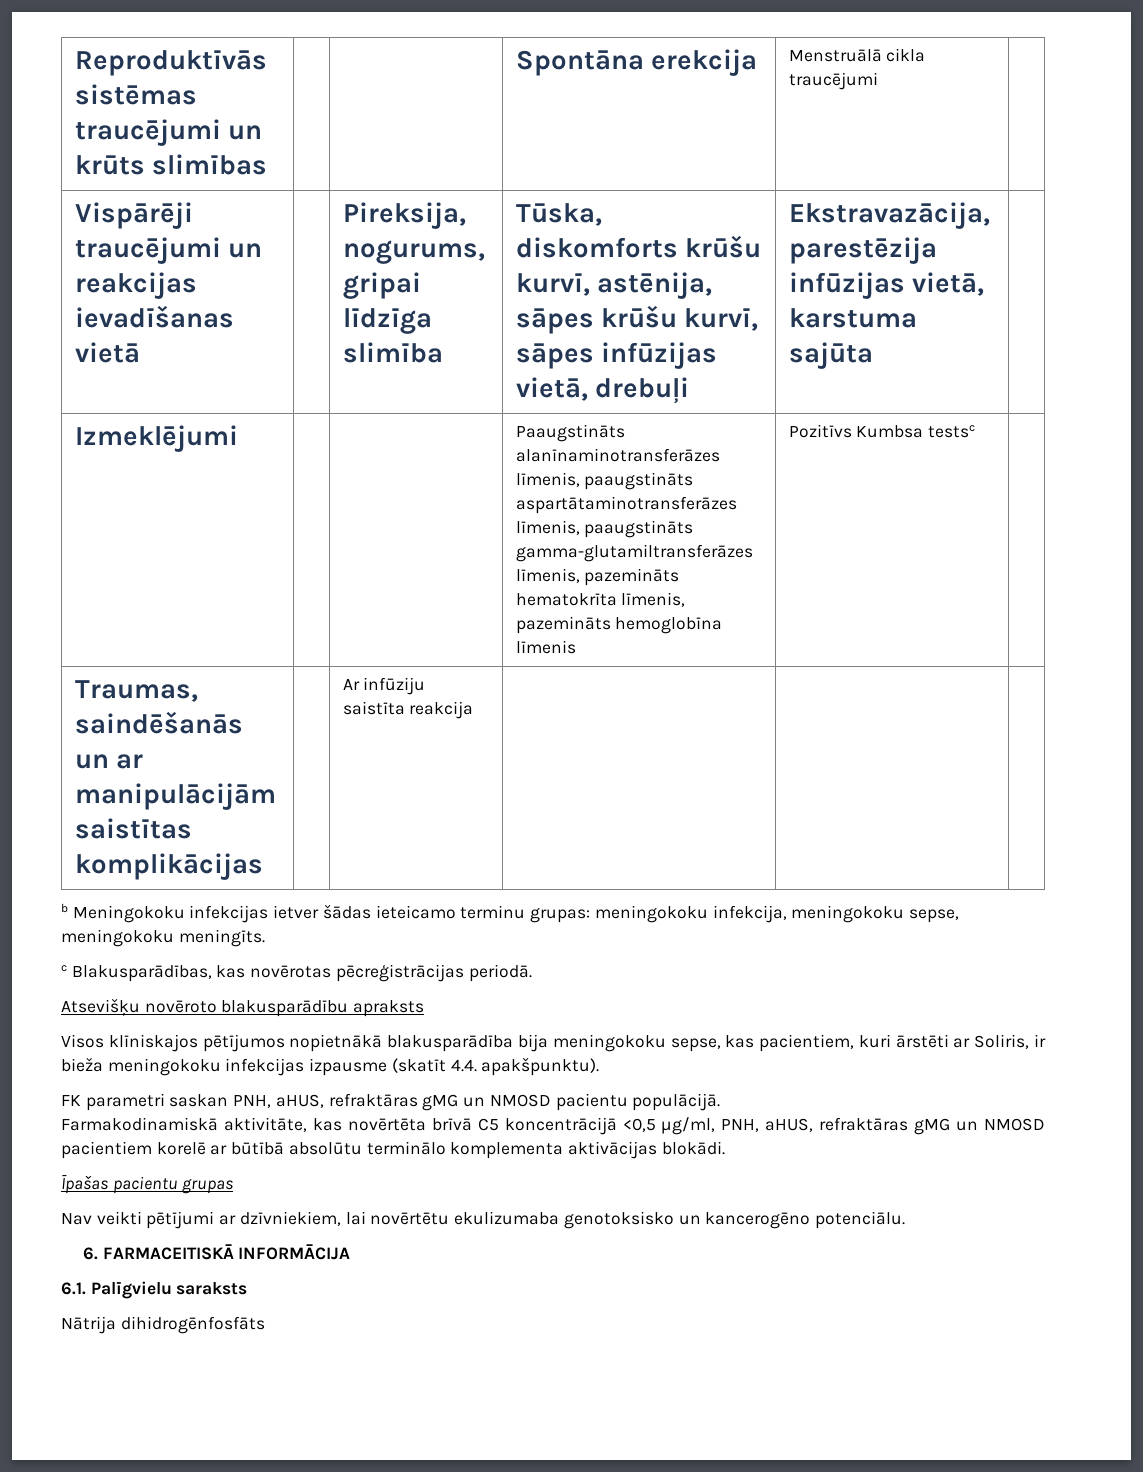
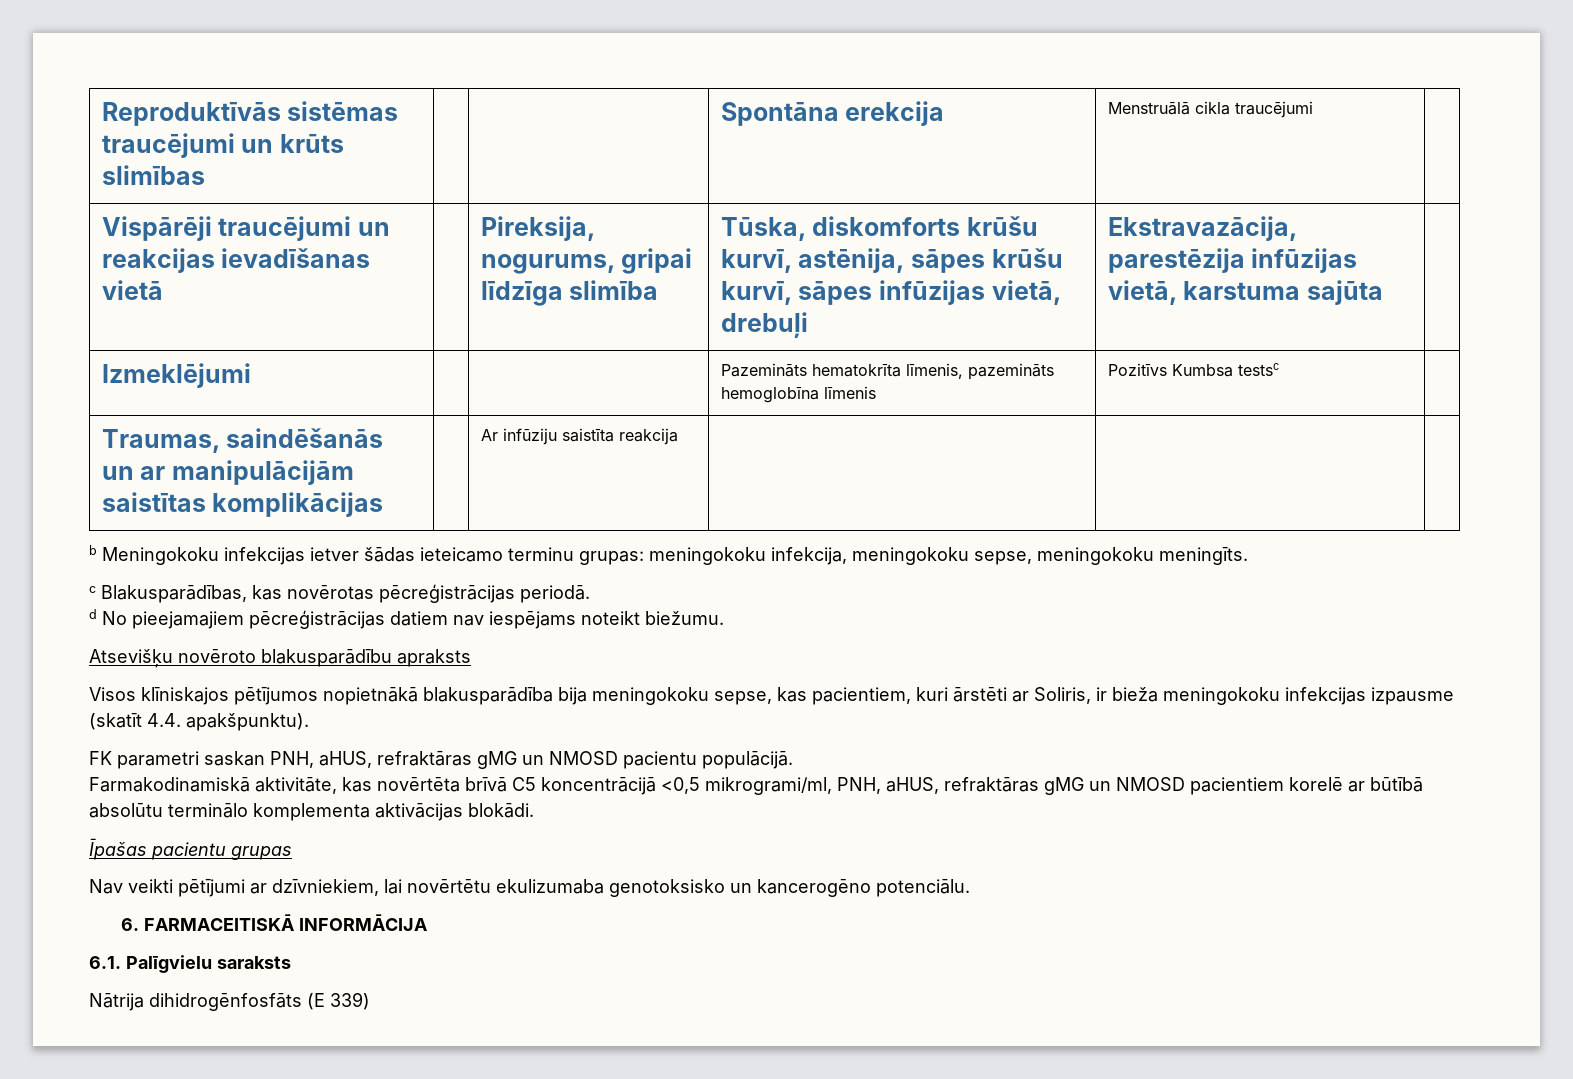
[515,424,625,442] [515,448,720,462] [515,472,694,490] [515,496,737,514] [515,520,694,538] [515,544,753,562] [515,568,680,586] Paaugstināts alanīnaminotransferāzes līmenis, paaugstināts aspartātaminotransferāzes līmenis, paaugstināts gamma-glutamiltransferāzes līmenis, pazemināts -> [720,363,807,377] Pazemināts
(532, 973) none -> [89,609,724,629] // d No pieejamajiem pēcreģistrācijas datiem nav iespējams noteikt biežumu.
[661,1117,716,1135] μg/ml, -> [705,777,832,795] mikrogrami/ml,
(265, 1325) none -> [307,992,370,1010] (E 339)

